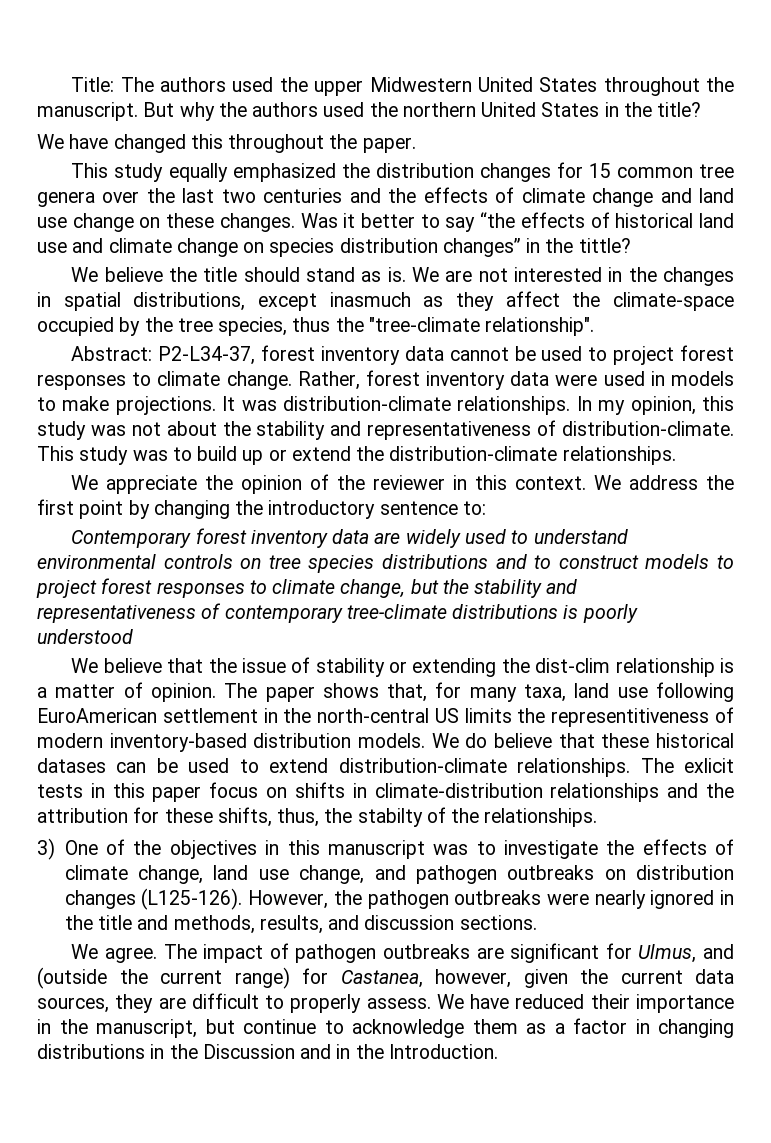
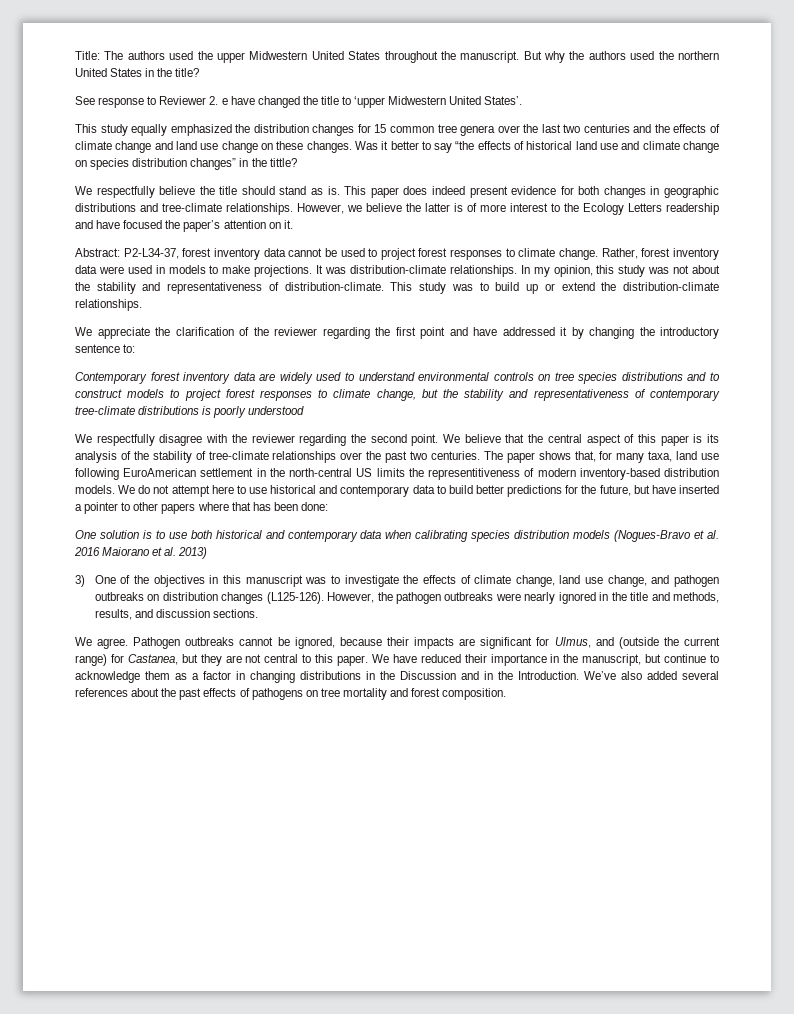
[37,134,416,153] We have changed this throughout the paper. -> [75,96,523,108] See response to Reviewer 2. e have changed the title to ‘upper Midwestern United States’.
(99, 274) none -> [96,186,155,198] respectfully
[412,267,734,286] [37,291,734,311] [37,317,595,336] We are not interested in the changes in spatial distributions, except inasmuch as they affect the climate-space occupied by the tree species, thus the "tree-climate relationship". -> [344,186,719,198] [75,203,719,215] [75,220,293,232] This paper does indeed present evidence for both changes in geographic distributions and tree-climate relationships. However, we believe the latter is of more interest to the Ecology Letters readership and have focused the paper’s attention on it.
[241,475,303,494] opinion -> [175,327,234,336] clarification
[453,475,735,490] [37,499,124,519] in this context. We address the first point -> [322,327,567,339] regarding the first point and have addressed it
[103,657,735,677] [37,682,216,702] believe that the issue of stability or extending the dist-clim relationship is a matter of opinion. -> [96,434,719,446] [75,451,480,463] respectfully disagree with the reviewer regarding the second point. We believe that the central aspect of this paper is its analysis of the stability of tree-climate relationships over the past two centuries.
[494,733,734,748] [37,758,735,777] [37,782,735,802] [37,807,598,827] believe that these historical datases can be used to extend distribution-climate relationships. The exlicit tests in this paper focus on shifts in climate-distribution relationships and the attribution for these shifts, thus, the stabilty of the relationships. -> [153,485,719,497] [75,502,328,514] [75,530,719,542] [74,547,208,559] not attempt here to use historical and contemporary data to build better predictions for the future, but have inserted a pointer to other papers where that has been done: // One solution is to use both historical and contemporary data when calibrating species distribution models (Nogues-Bravo et al. 2016 Maiorano et al. 2013)
[163,943,471,963] The impact of pathogen outbreaks -> [133,637,455,649] Pathogen outbreaks cannot be ignored, because their impacts
[435,969,734,988] [37,993,431,1013] however, given the current data sources, they are difficult to properly assess. -> [181,654,369,666] but they are not central to this paper.
(498, 1051) none -> [584,671,719,680] [75,688,507,700] We’ve also added several references about the past effects of pathogens on tree mortality and forest composition.

